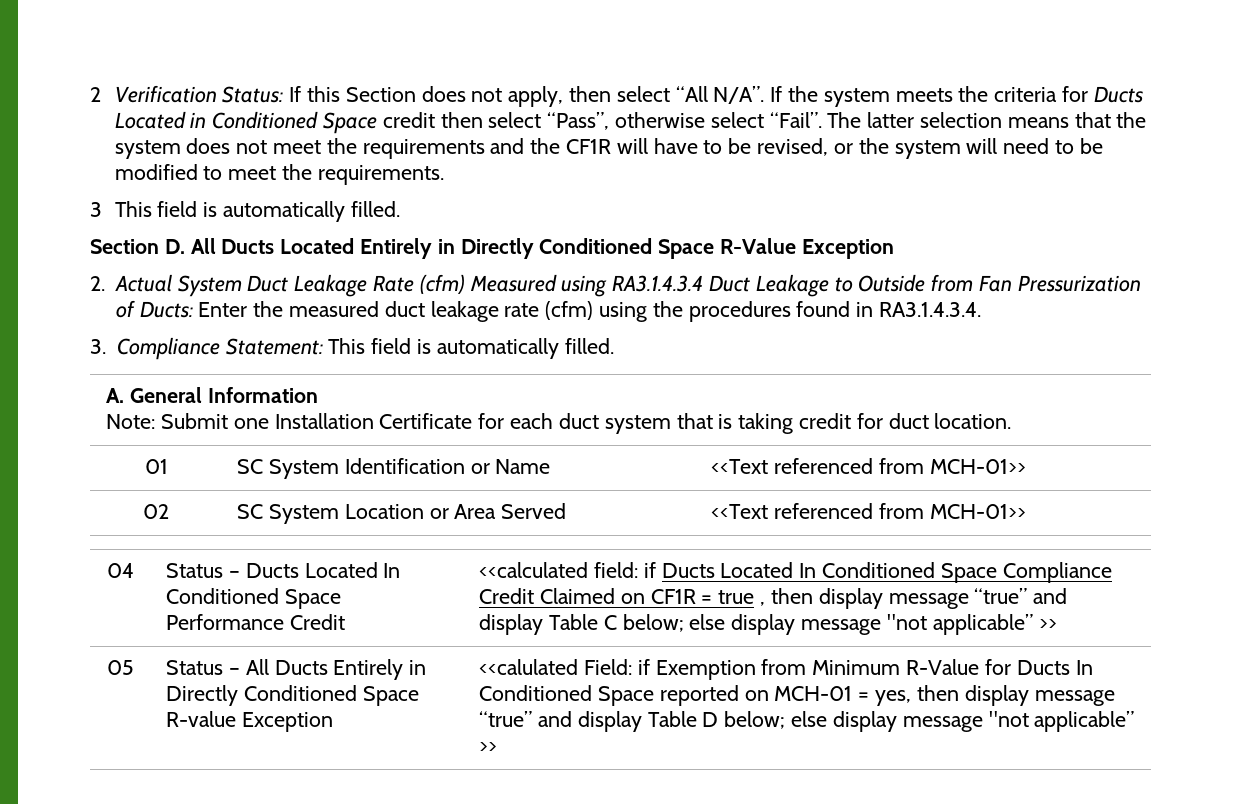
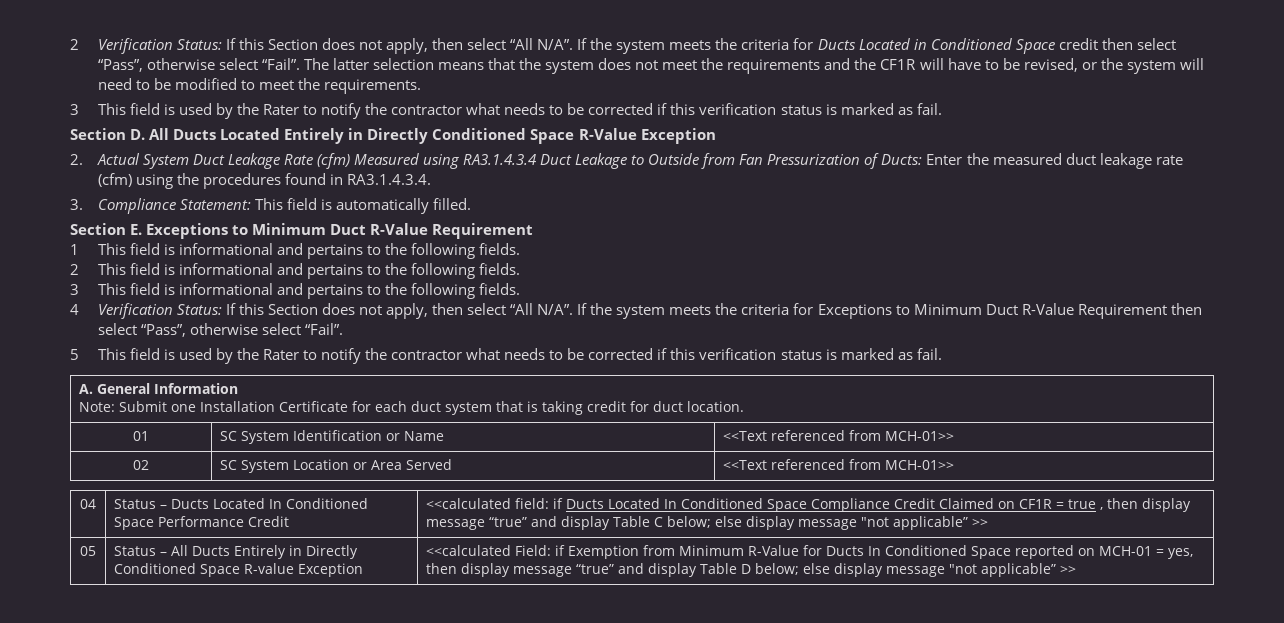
[223,201,400,222] automatically filled. -> [178,103,942,119] used by the Rater to notify the contractor what needs to be corrected if this verification status is marked as fail.
(614, 346) none -> [70,223,534,239] [70,243,521,259] [70,263,521,279] [70,283,521,299] [70,303,1202,319] [97,323,343,337] [70,348,942,364] // Section E. Exceptions to Minimum Duct R-Value Requirement // 1 This field is informational and pertains to the following fields. // 2 This field is informational and pertains to the following fields. // 3 This field is informational and pertains to the following fields. // 4 Verification Status: If this Section does not apply, then select “All N/A”. If the system meets the criteria for Exceptions to Minimum Duct R-Value Requirement then select “Pass”, otherwise select “Fail”. // 5 This field is used by the Rater to notify the contractor what needs to be corrected if this verification status is marked as fail.
[479,659,579,675] <<calulated -> [426,545,512,556] <<calculated

